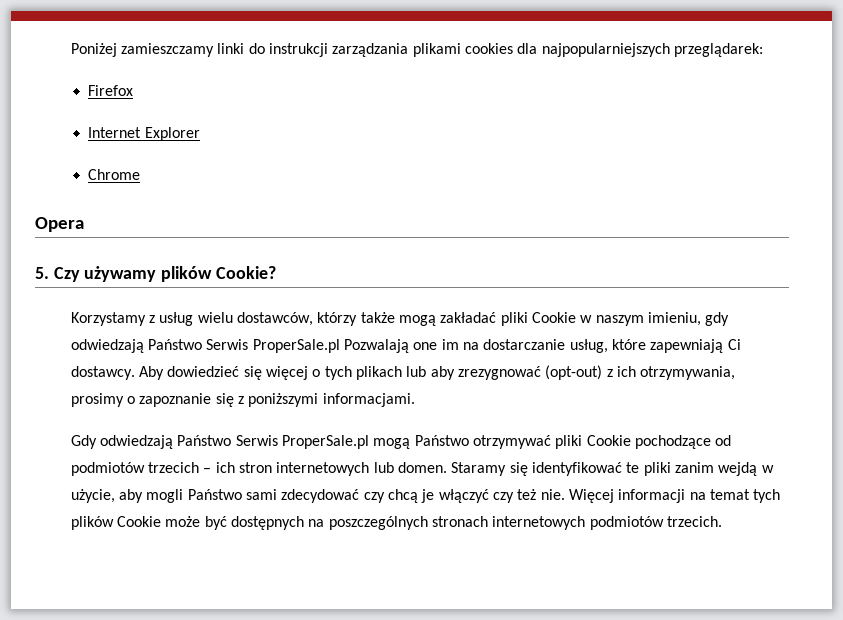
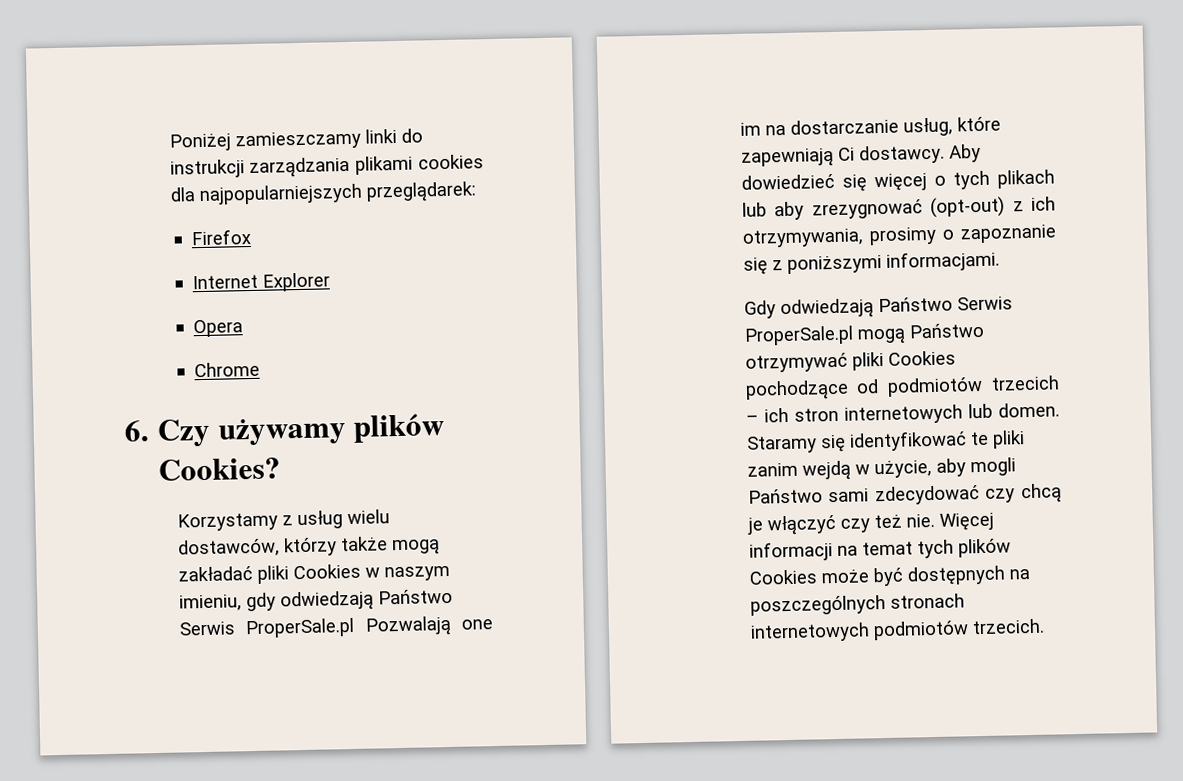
(200, 134) none -> [193,319,244,338] // Opera
[35,217,84,232] [35,267,49,279] Opera // 5. -> [124,420,149,442] 6.
[215,266,276,279] Cookie? -> [158,457,282,481] Cookies?
[531,312,576,323] Cookie -> [292,563,361,580] Cookies
[586,435,631,446] Cookie -> [887,350,956,366] Cookies
[117,516,162,527] Cookie -> [748,569,818,585] Cookies

